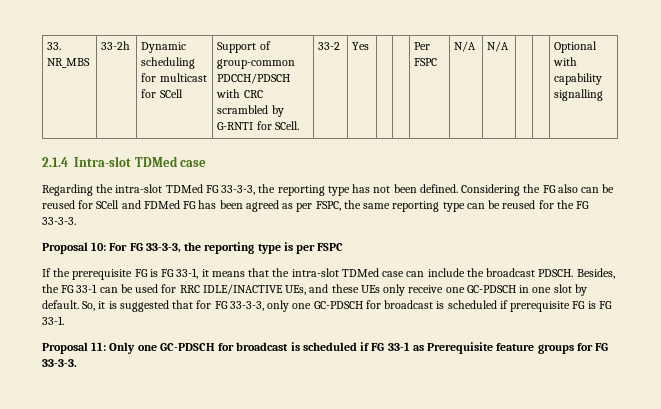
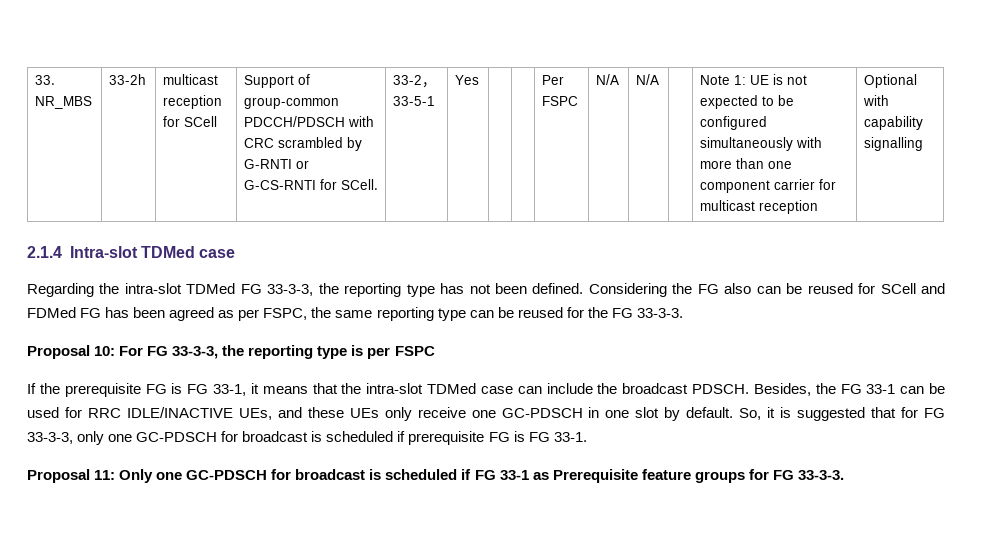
[141,42,187,53] [141,57,196,69] [141,73,207,82] Dynamic scheduling for multicast -> [162,74,218,85] [162,95,222,109] multicast reception
(254, 126) none -> [295,160,309,169] [243,180,316,190] or G-CS-RNTI
(341, 46) none -> [421,82,436,88] [392,96,435,106] ，33-5-1
(510, 46) none -> [699,74,807,85] [699,95,794,109] [699,116,767,130] [699,137,822,151] [699,158,792,169] [699,179,836,193] [699,200,818,214] Note 1: UE is not expected to be configured simultaneously with more than one component carrier for multicast reception

